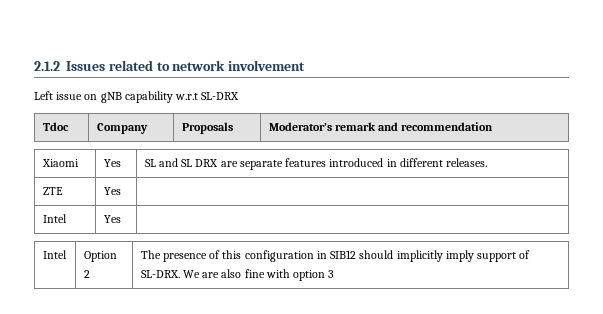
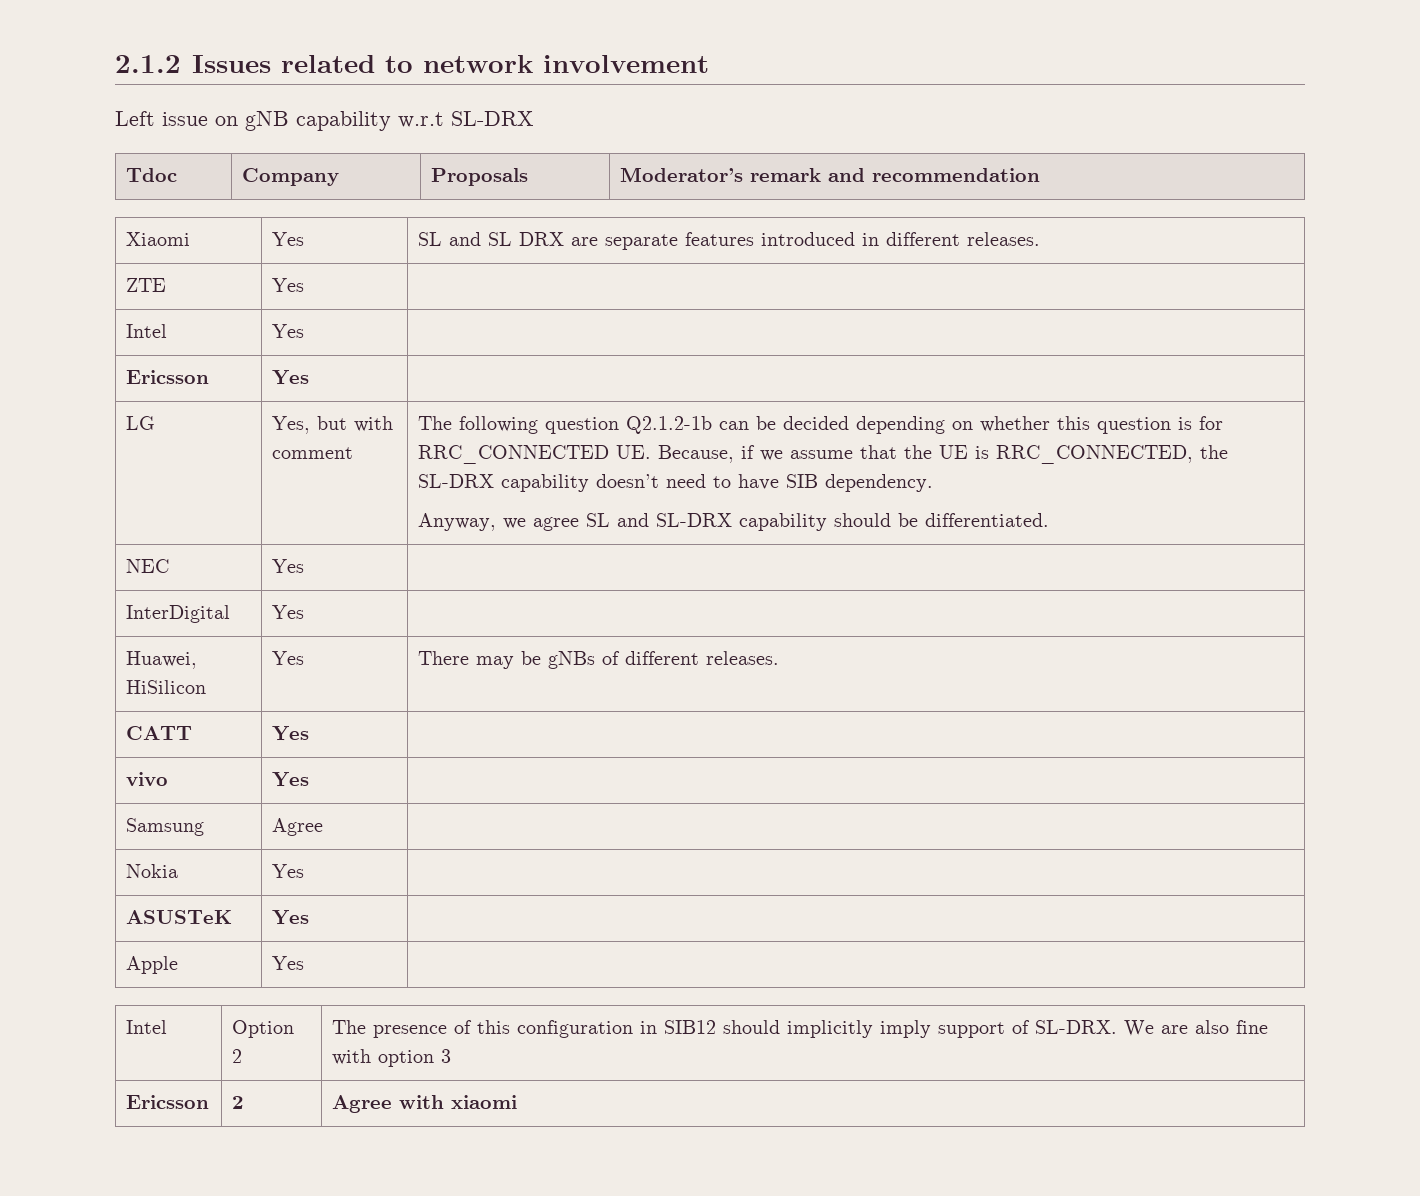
(121, 219) none -> [126,370,210,384] [272,370,310,385] [126,416,156,430] [272,416,394,434] [272,447,354,459] [418,416,1224,434] [418,445,1229,464] [418,474,934,492] [418,513,1050,531] [126,559,170,573] [272,559,305,573] [126,605,231,623] [272,605,305,619] [126,651,198,669] [126,680,207,694] [272,651,305,665] [418,651,780,669] [126,726,193,740] [272,726,310,741] [126,772,169,786] [272,772,310,787] [126,818,205,836] [272,818,324,836] [126,864,179,878] [272,864,305,878] [126,910,233,924] [272,910,310,925] [126,956,179,974] [272,956,305,970] // Ericsson | Yes | // LG | Yes, but with comment | The following question Q2.1.2-1b can be decided depending on whether this question is for RRC_CONNECTED UE. Because, if we assume that the UE is RRC_CONNECTED, the SL-DRX capability doesn’t need to have SIB dependency. // Anyway, we agree SL and SL-DRX capability should be differentiated. // NEC | Yes | // InterDigital | Yes | // Huawei, HiSilicon | Yes | There may be gNBs of different releases. // CATT | Yes | // vivo | Yes | // Samsung | Agree | // Nokia | Yes | // ASUSTeK | Yes | // Apple | Yes |
(335, 274) none -> [126,1095,210,1109] [232,1096,245,1109] [332,1095,518,1113] // Ericsson | 2 | Agree with xiaomi

